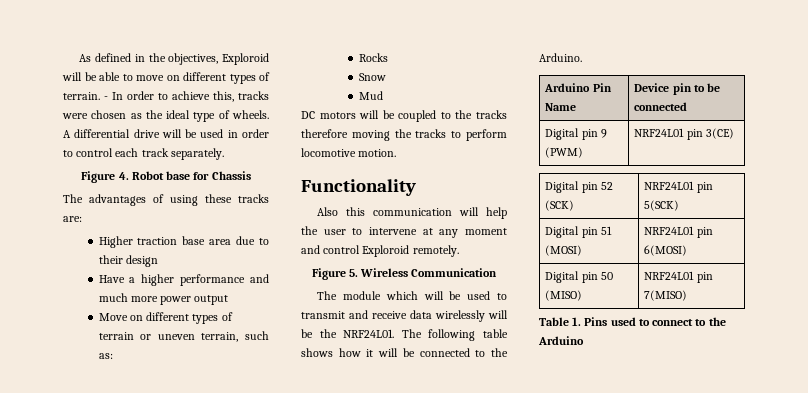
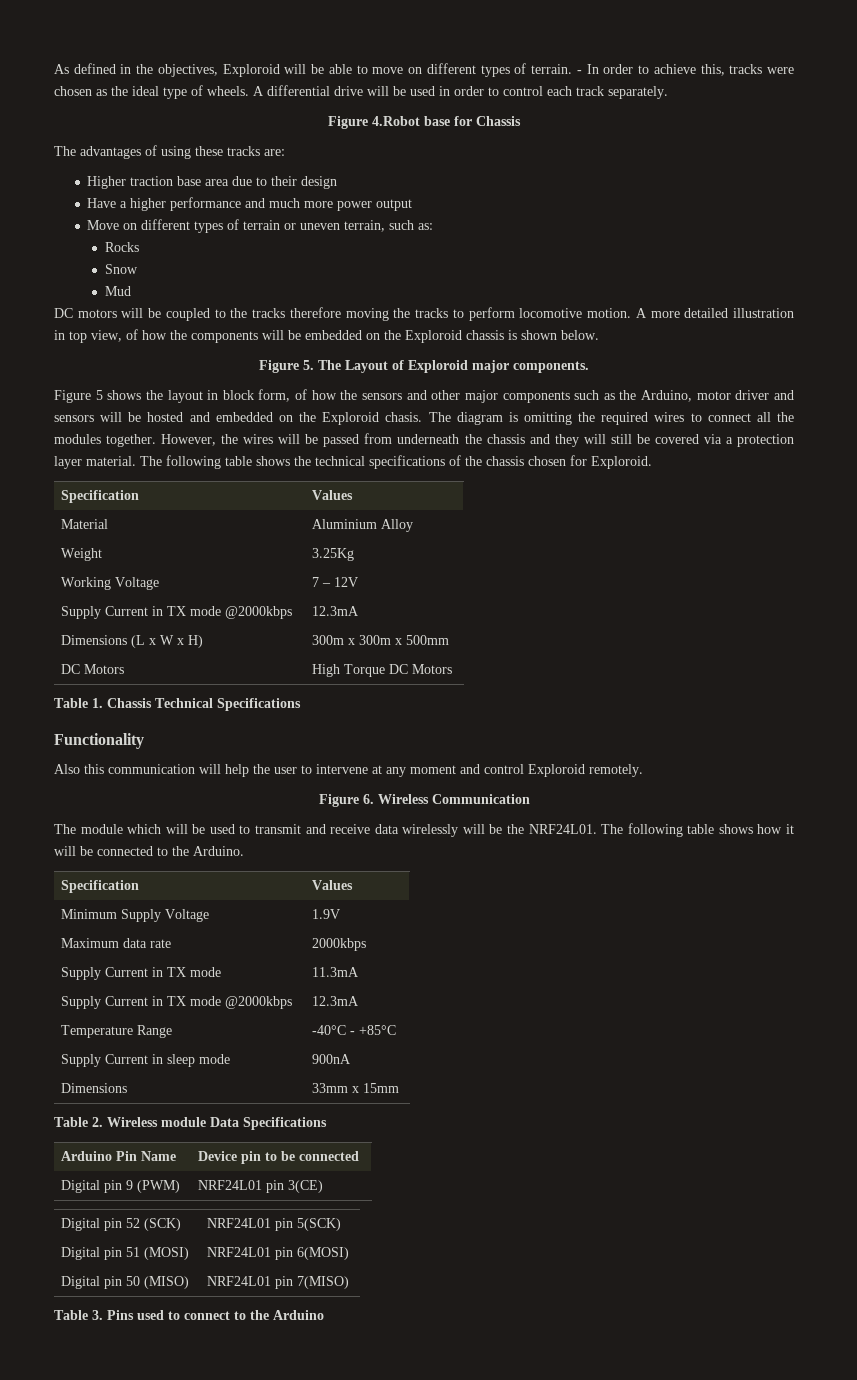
[118,171,164,180] 4. Robot -> [372,116,420,126] 4.Robot
(397, 153) none -> [635,308,794,318] [54,329,599,343] [259,360,589,373] [54,389,794,403] [54,412,794,425] [54,433,794,447] [54,455,652,469] [61,490,140,503] [312,490,354,500] [61,519,109,529] [312,519,414,532] [61,548,103,561] [312,548,355,561] [61,577,160,590] [312,577,359,587] [61,606,293,619] [312,606,360,616] [61,635,204,648] [312,635,450,645] [61,664,125,674] [312,664,453,677] [54,698,301,711] A more detailed illustration in top view, of how the components will be embedded on the Exploroid chassis is shown below. // Figure 5. The Layout of Exploroid major components. // Figure 5 shows the layout in block form, of how the sensors and other major components such as the Arduino, motor driver and sensors will be hosted and embedded on the Exploroid chasis. The diagram is omitting the required wires to connect all the modules together. However, the wires will be passed from underneath the chassis and they will still be covered via a protection layer material. The following table shows the technical specifications of the chassis chosen for Exploroid. // Specification | Values // Material | Aluminium Alloy // Weight | 3.25Kg // Working Voltage | 7 – 12V // Supply Current in TX mode @2000kbps | 12.3mA // Dimensions (L x W x H) | 300m x 300m x 500mm // DC Motors | High Torque DC Motors // Table 1. Chassis Technical Specifications
[348,269,358,277] 5. -> [362,794,374,804] 6.
(582, 57) none -> [61,880,140,893] [312,880,354,890] [61,909,210,922] [312,909,341,919] [61,938,172,948] [312,938,367,951] [61,967,222,980] [312,967,360,977] [61,996,293,1009] [312,996,360,1006] [61,1025,173,1038] [312,1025,397,1035] [61,1054,231,1067] [312,1054,352,1064] [61,1083,128,1093] [312,1083,400,1093] [54,1117,327,1130] // Specification | Values // Minimum Supply Voltage | 1.9V // Maximum data rate | 2000kbps // Supply Current in TX mode | 11.3mA // Supply Current in TX mode @2000kbps | 12.3mA // Temperature Range | -40°C - +85°C // Supply Current in sleep mode | 900nA // Dimensions | 33mm x 15mm // Table 2. Wireless module Data Specifications
[572,317,582,326] 1. -> [92,1310,103,1320] 3.

